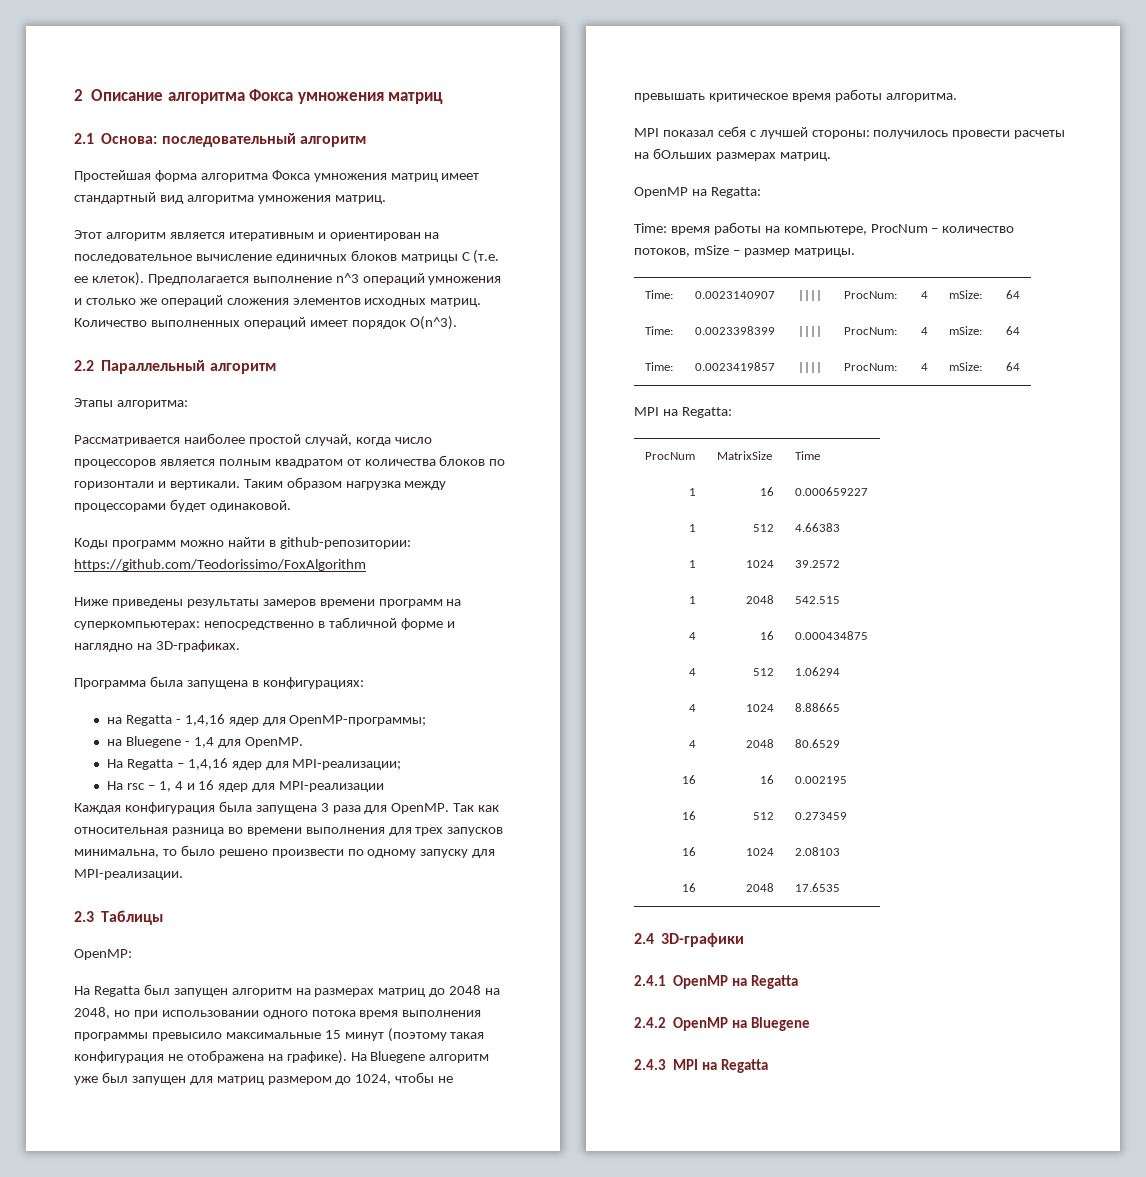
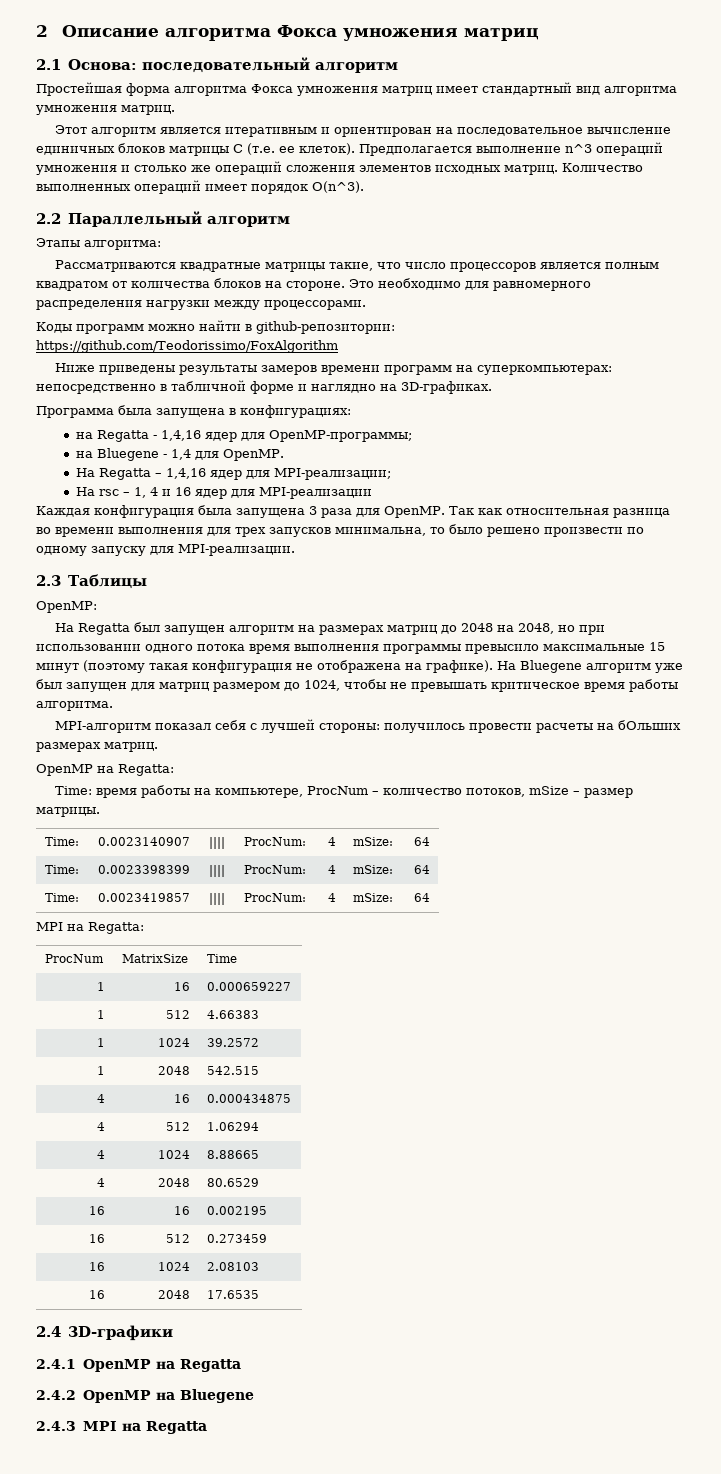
[74,433,391,446] Рассматривается наиболее простой случай, когда -> [54,260,401,272] Рассматриваются квадратные матрицы такие, что
[489,459,506,466] [74,477,447,490] [74,499,291,512] по горизонтали и вертикали. Таким образом нагрузка между процессорами будет одинаковой. -> [265,278,591,291] [36,300,366,310] на стороне. Это необходимо для равномерного распределения нагрузки между процессорами.
[634,128,659,137] MPI -> [54,721,151,733] MPI-алгоритм

